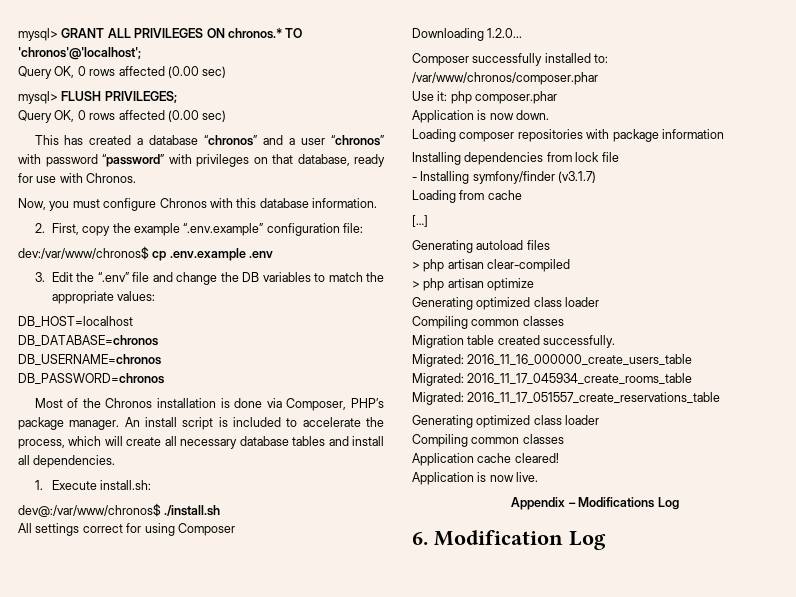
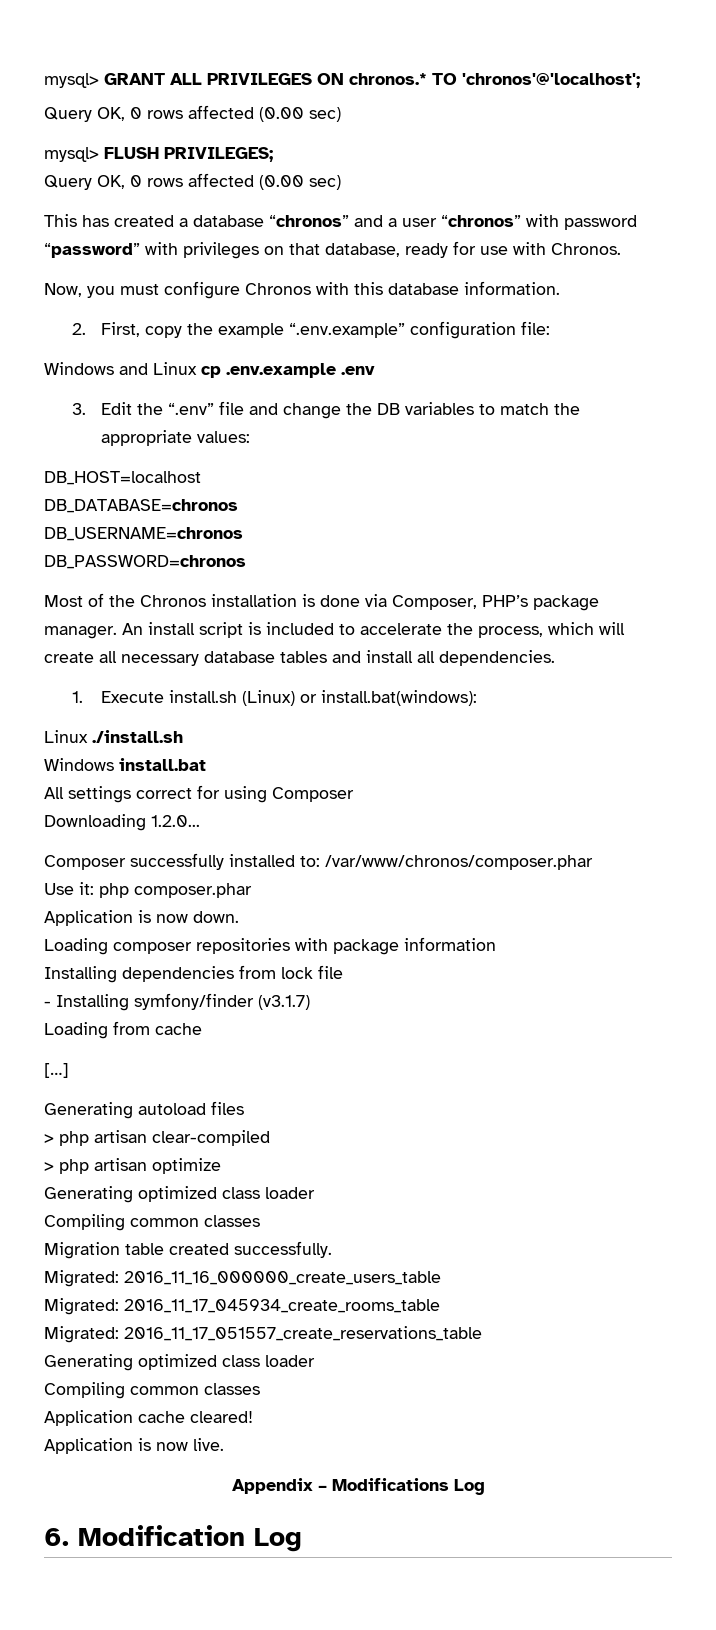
[18,246,149,260] dev:/var/www/chronos$ -> [44,362,197,375] Windows and Linux
[100,480,152,490] [18,503,161,517] install.sh: // dev@:/var/www/chronos$ -> [168,690,477,706] [44,730,88,743] install.sh (Linux) or install.bat(windows): // Linux
(221, 510) none -> [44,758,206,771] // Windows install.bat

